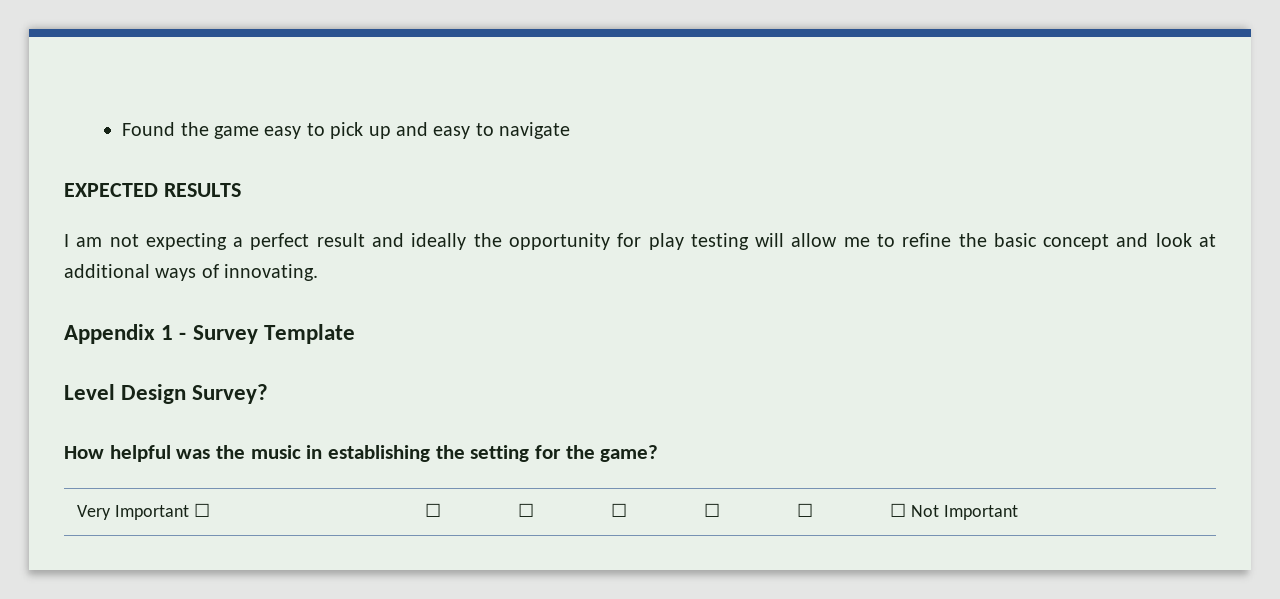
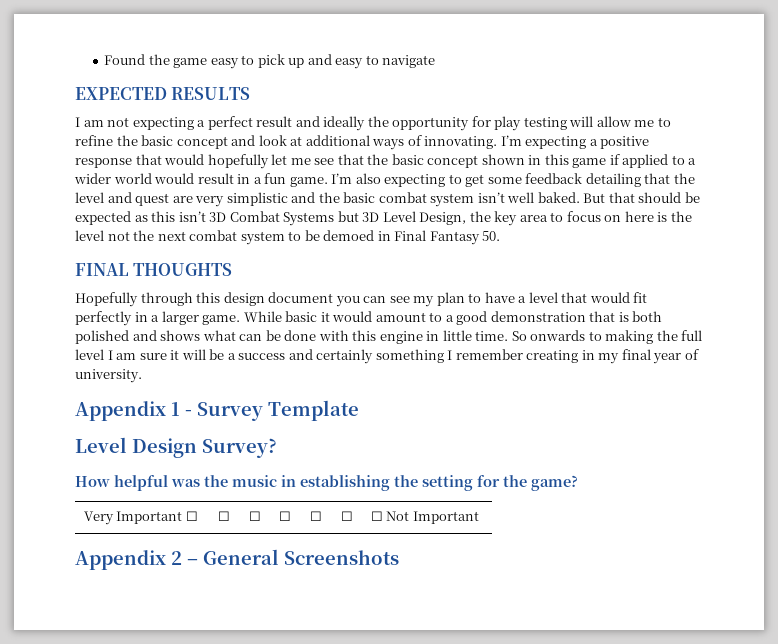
(319, 272) none -> [500,135,650,149] [75,154,697,169] [74,173,695,187] [75,192,700,207] [75,211,692,226] [75,230,501,245] [75,263,233,276] [75,292,648,307] [75,311,663,326] [75,330,703,344] [75,349,699,364] [75,369,142,383] I’m expecting a positive response that would hopefully let me see that the basic concept shown in this game if applied to a wider world would result in a fun game. I’m also expecting to get some feedback detailing that the level and quest are very simplistic and the basic combat system isn’t well baked. But that should be expected as this isn’t 3D Combat Systems but 3D Level Design, the key area to focus on here is the level not the next combat system to be demoed in Final Fantasy 50. // FINAL THOUGHTS // Hopefully through this design document you can see my plan to have a level that would fit perfectly in a larger game. While basic it would amount to a good demonstration that is both polished and shows what can be done with this engine in little time. So onwards to making the full level I am sure it will be a success and certainly something I remember creating in my final year of university.
(1019, 512) none -> [75,549,399,570] // Appendix 2 – General Screenshots

